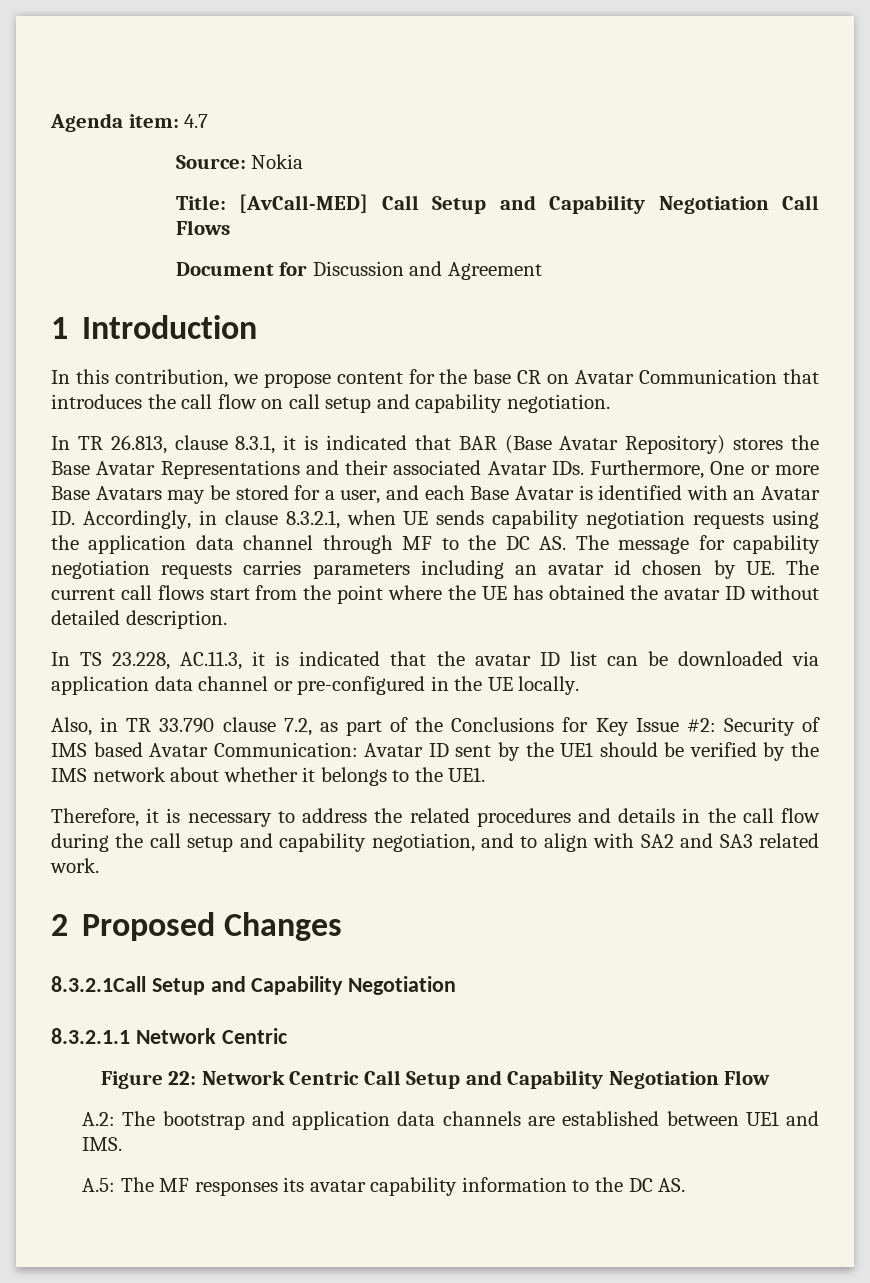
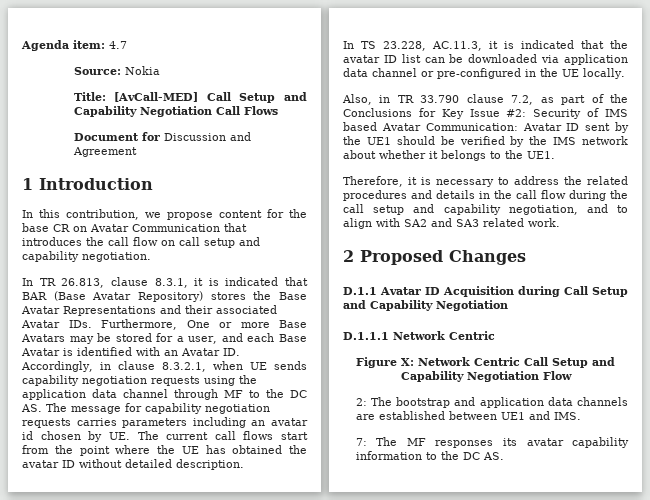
[51,976,146,992] 8.3.2.1Call -> [343,286,588,297] D.1.1 Avatar ID Acquisition during Call
[51,1028,130,1044] 8.3.2.1.1 -> [343,332,389,340] D.1.1.1
[168,1071,197,1085] 22: -> [401,358,414,366] X:
[82,1112,116,1126] A.2: -> [355,398,367,406] 2:
[82,1178,116,1192] A.5: -> [355,438,367,446] 7:

